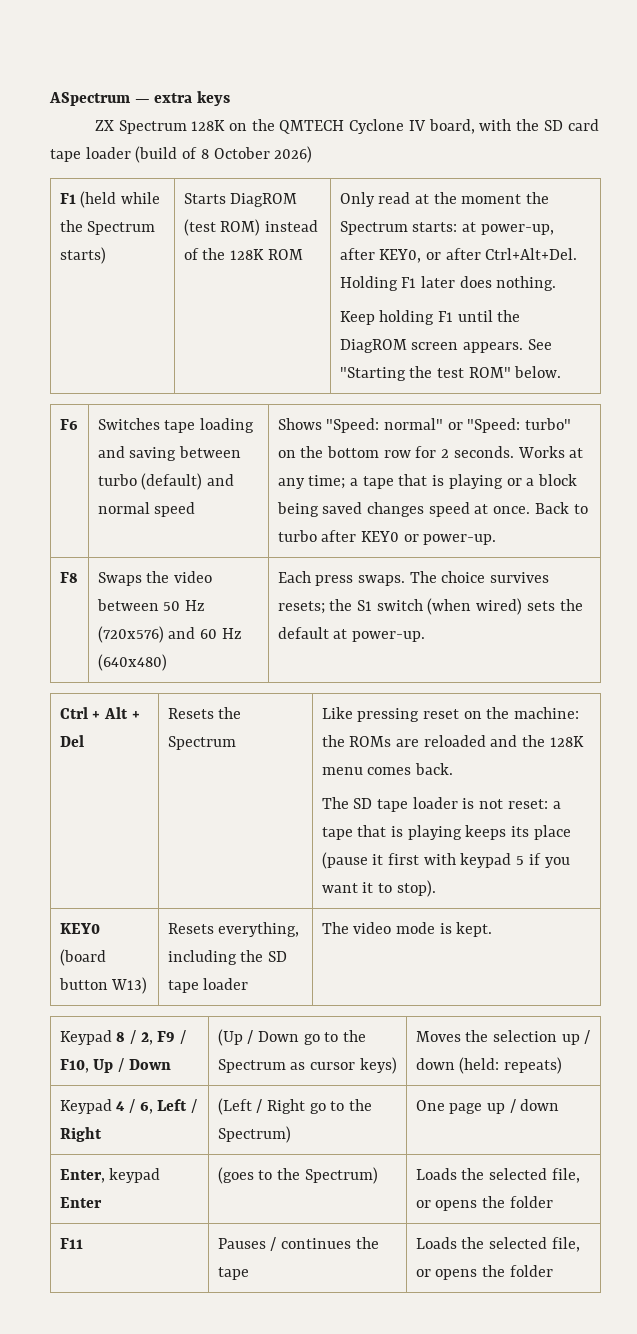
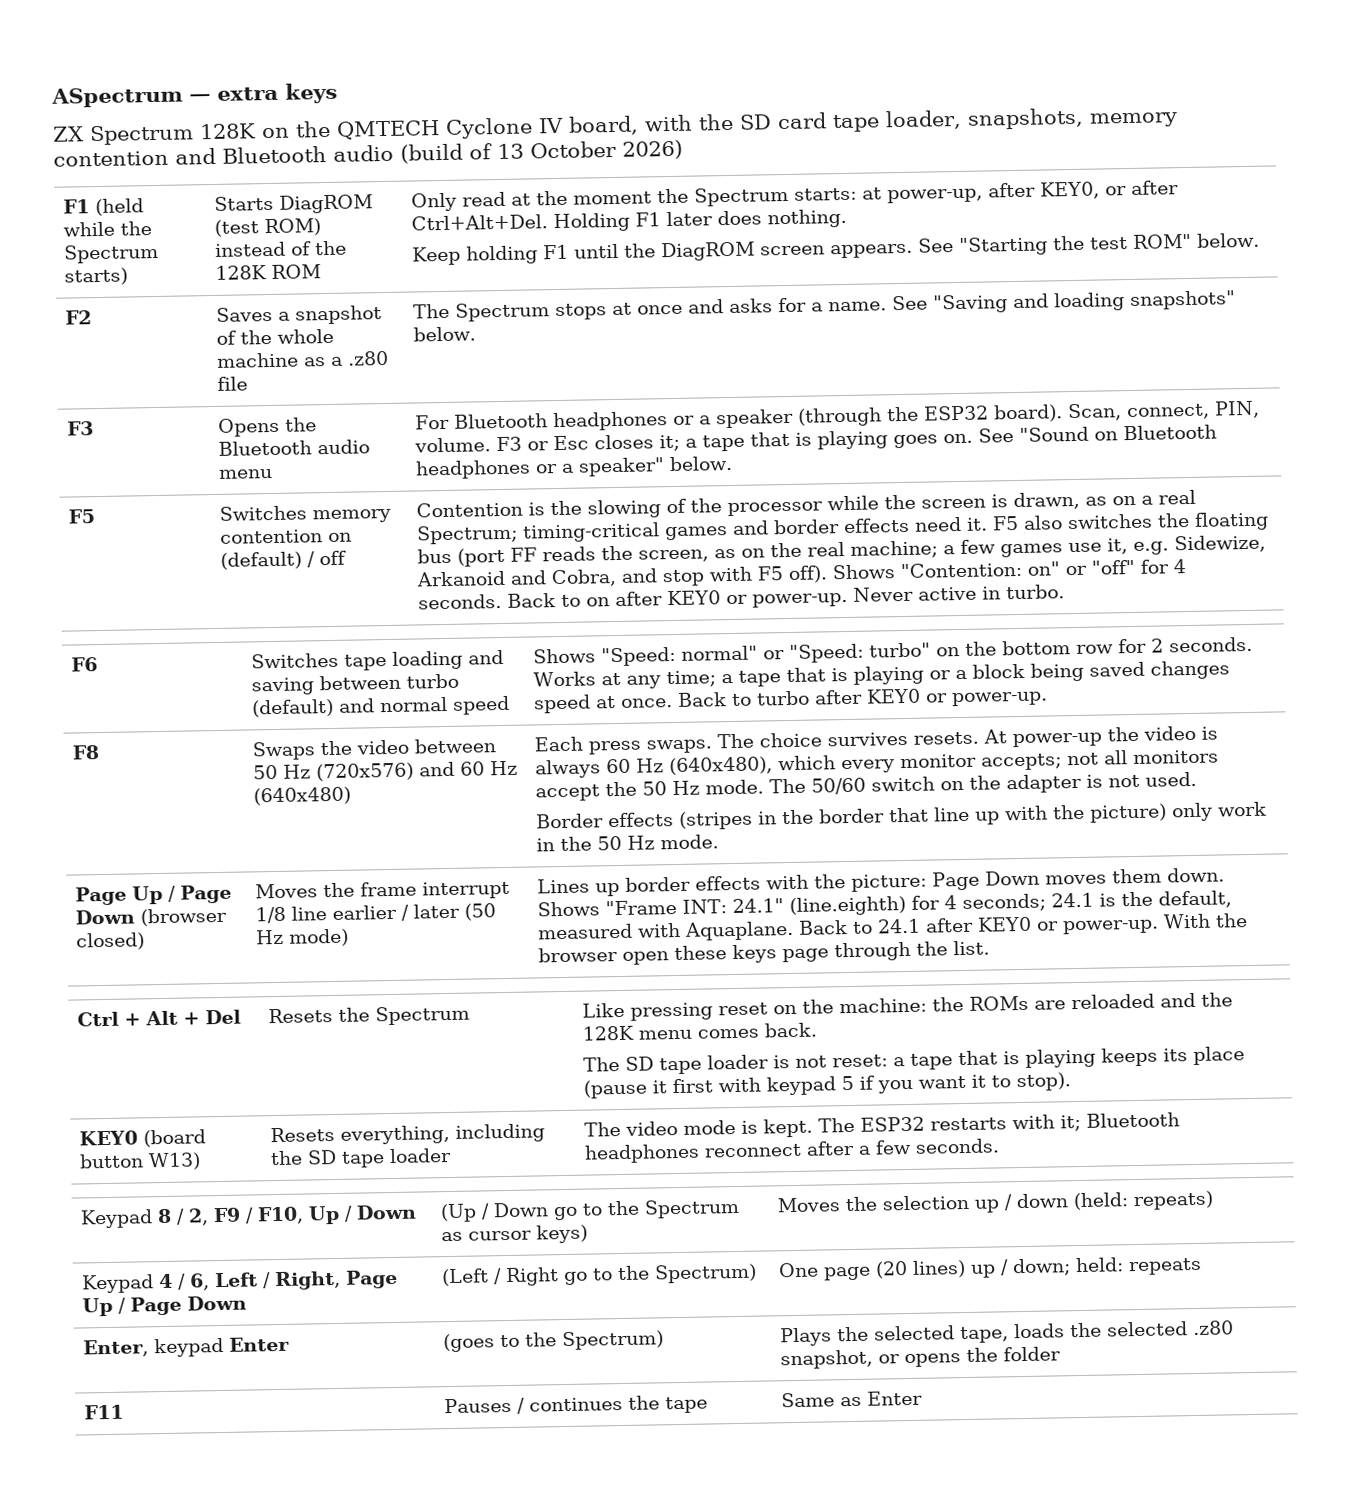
[85,147,131,159] loader -> [885,107,1178,131] [53,144,394,167] loader, snapshots, memory contention and Bluetooth audio
[200,149,209,159] 8 -> [497,143,524,160] 13
(562, 372) none -> [64,310,92,325] [215,305,382,325] [215,328,334,345] [215,350,389,368] [216,376,248,391] [412,290,1236,322] [412,326,476,342] [66,421,94,436] [217,417,317,437] [217,439,370,456] [217,468,273,479] [414,400,1260,432] [413,424,1217,453] [414,455,733,480] [67,509,95,524] [218,505,391,524] [219,529,352,544] [219,550,347,570] [415,489,1196,519] [415,511,1269,545] [416,534,1266,567] [415,559,1186,588] [417,584,1065,610] // F2 | Saves a snapshot of the whole machine as a .z80 file | The Spectrum stops at once and asks for a name. See "Saving and loading snapshots" below. // F3 | Opens the Bluetooth audio menu | For Bluetooth headphones or a speaker (through the ESP32 board). Scan, connect, PIN, volume. F3 or Esc closes it; a tape that is playing goes on. See "Sound on Bluetooth headphones or a speaker" below. // F5 | Switches memory contention on (default) / off | Contention is the slowing of the processor while the screen is drawn, as on a real Spectrum; timing-critical games and border effects need it. F5 also switches the floating bus (port FF reads the screen, as on the real machine; a few games use it, e.g. Sidewize, Arkanoid and Cobra, and stop with F5 off). Shows "Contention: on" or "off" for 4 seconds. Back to on after KEY0 or power-up. Never active in turbo.
[277,598,583,615] [277,627,426,642] resets; the S1 switch (when wired) sets the default at power-up. -> [912,725,1218,748] [534,749,1219,779] [534,771,1197,802] [535,801,1267,830] [535,834,719,852] [74,884,232,906] [74,907,227,927] [75,932,145,951] [254,880,510,900] [254,903,496,924] [255,928,349,947] [536,867,1225,897] [536,890,1232,917] [536,913,1248,941] [537,940,990,965] resets. At power-up the video is always 60 Hz (640x480), which every monitor accepts; not all monitors accept the 50 Hz mode. The 50/60 switch on the adapter is not used. // Border effects (stripes in the border that line up with the picture) only work in the 50 Hz mode. // Page Up / Page Down (browser closed) | Moves the frame interrupt 1/8 line earlier / later (50 Hz mode) | Lines up border effects with the picture: Page Down moves them down. Shows "Frame INT: 24.1" (line.eighth) for 4 seconds; 24.1 is the default, measured with Aquaplane. Back to 24.1 after KEY0 or power-up. With the browser open these keys page through the list.
(493, 929) none -> [817,1112,1180,1133] [583,1138,1000,1164] The ESP32 restarts with it; Bluetooth headphones reconnect after a few seconds.
[59,1127,102,1142] Right -> [273,1269,398,1291] [81,1295,247,1317] Right, Page Up / Page Down
[487,1099,560,1114] up / down -> [874,1257,1202,1279] (20 lines) up / down; held: repeats
[415,1168,580,1183] Loads the selected file, -> [779,1320,1234,1347] [779,1349,873,1370] Plays the selected tape, loads the selected .z80 snapshot,
[415,1237,580,1252] [415,1265,553,1280] Loads the selected file, or opens the folder -> [780,1390,923,1408] Same as Enter

